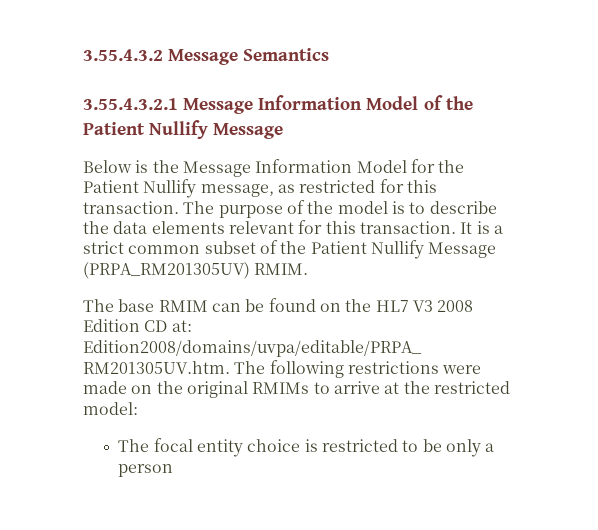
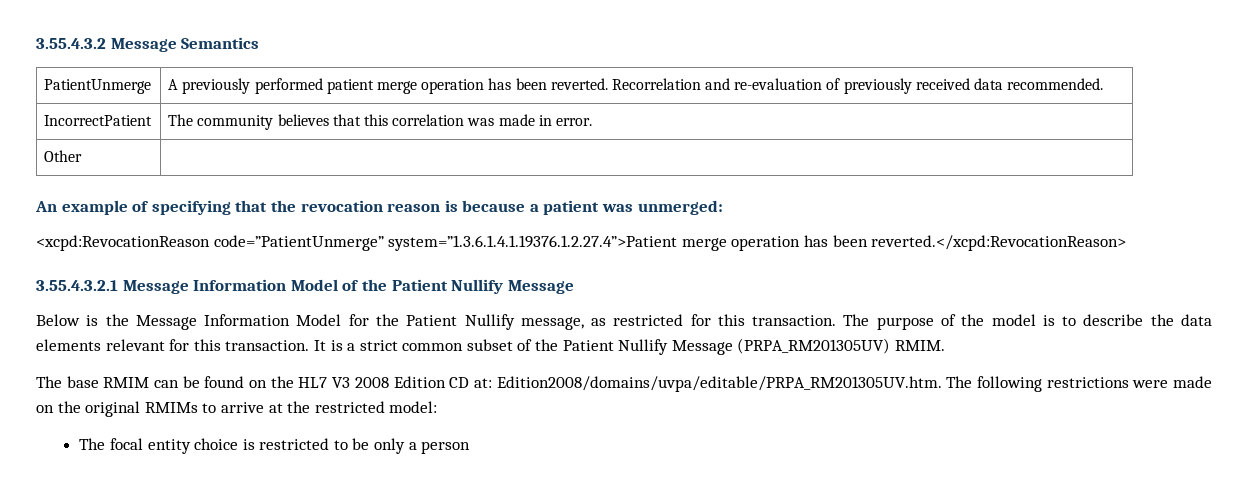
(330, 54) none -> [44,79,152,94] [168,78,1104,94] [44,115,153,126] [168,114,592,130] [44,150,83,162] [35,200,723,215] [36,235,1127,251] // PatientUnmerge | A previously performed patient merge operation has been reverted. Recorrelation and re-evaluation of previously received data recommended. // IncorrectPatient | The community believes that this correlation was made in error. // Other | // An example of specifying that the revocation reason is because a patient was unmerged: // <xcpd:RevocationReason code=”PatientUnmerge” system=”1.3.6.1.4.1.19376.1.2.27.4”>Patient merge operation has been reverted.</xcpd:RevocationReason>

